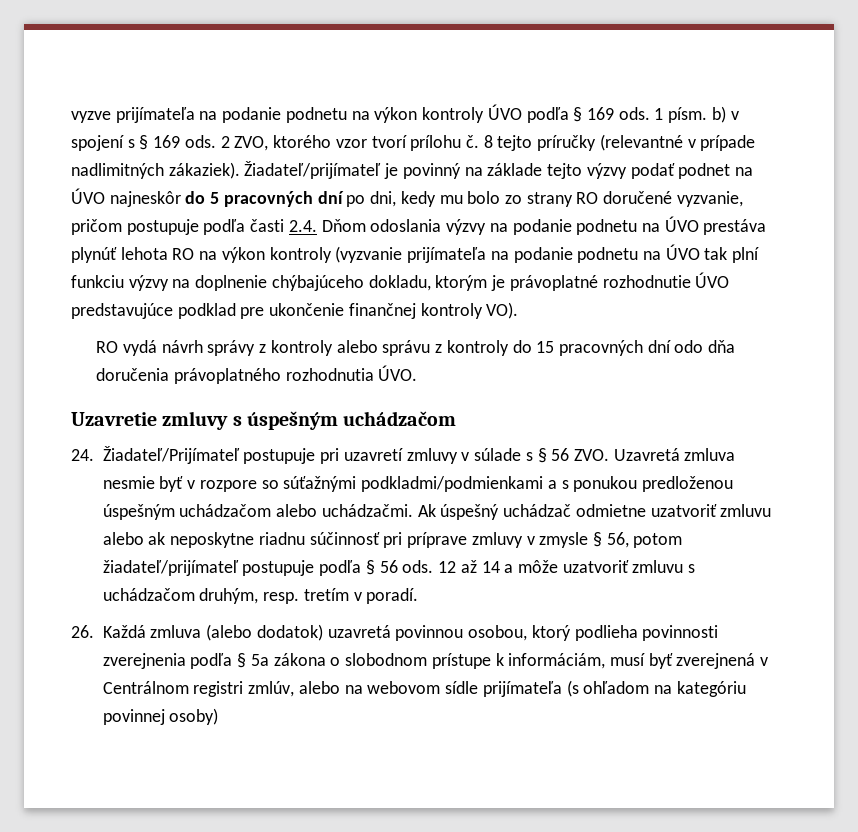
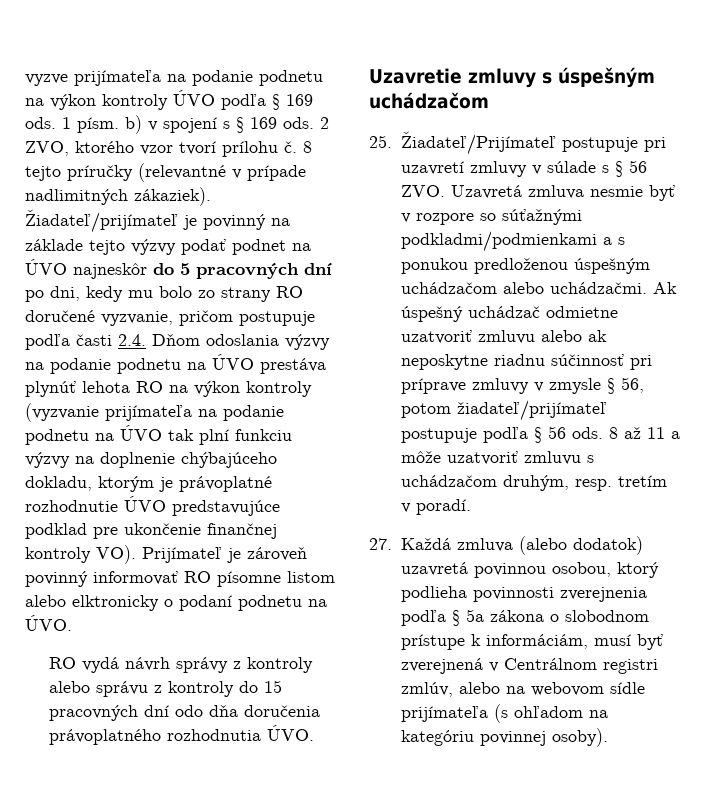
(519, 310) none -> [142,547,307,563] [25,571,335,587] [25,595,327,611] [25,615,72,631] Prijímateľ je zároveň povinný informovať RO písomne listom alebo elktronicky o podaní podnetu na ÚVO.
[71,449,94,461] 24. -> [369,135,392,148] 25.
[438,560,500,573] 12 až 14 -> [608,427,665,439] 8 až 11
[71,625,94,638] 26. -> [369,538,392,550] 27.
[169,708,219,725] osoby) -> [551,728,608,747] osoby).

